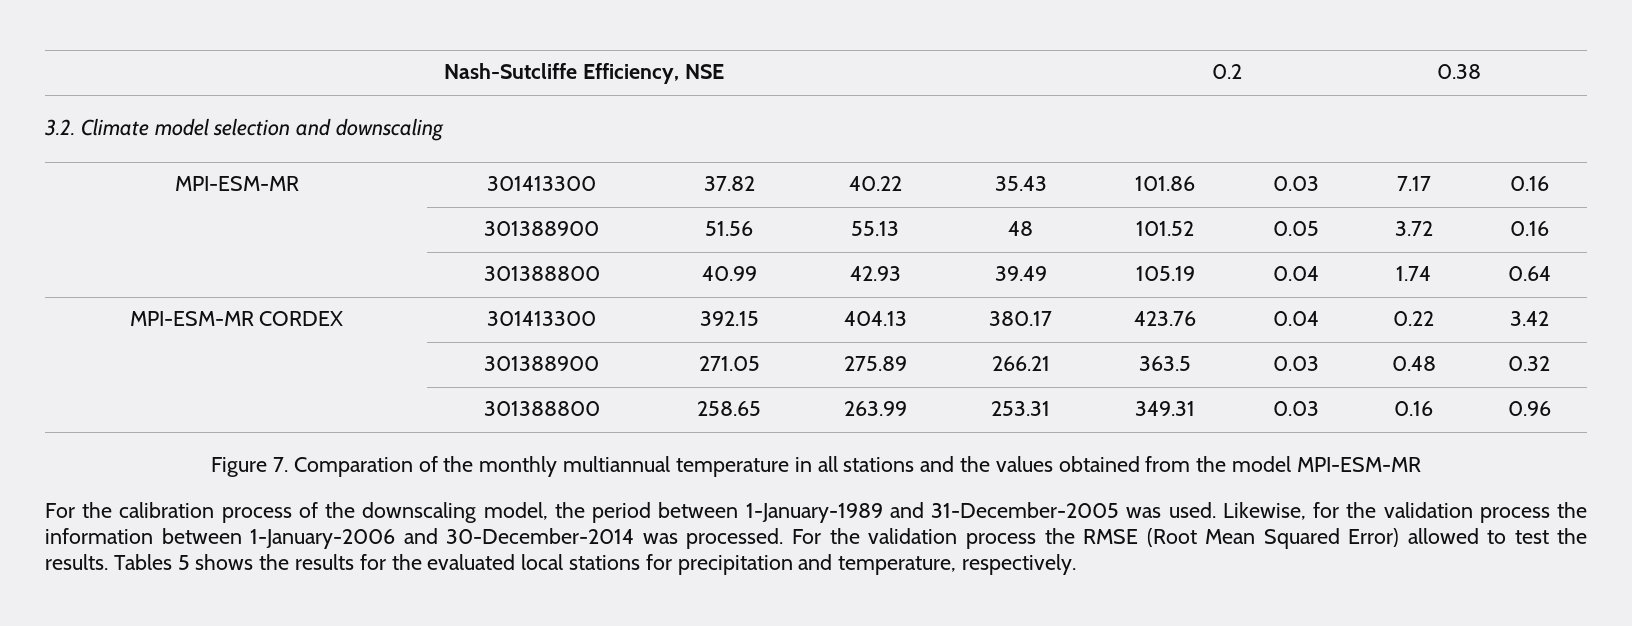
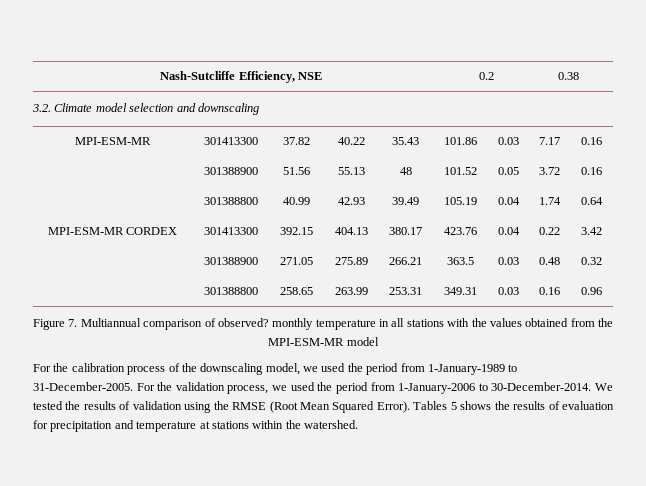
[293,456,671,477] Comparation of the monthly multiannual -> [80,318,314,330] Multiannual comparison of observed? monthly
[920,456,955,472] and -> [447,318,470,327] with
[1231,456,1421,472] model MPI-ESM-MR -> [268,337,379,346] MPI-ESM-MR model
[554,502,1587,523] [45,528,1036,549] the period between 1-January-1989 and 31-December-2005 was used. Likewise, for the validation process the information between 1-January-2006 and 30-December-2014 was processed. For the validation process -> [303,363,518,375] [33,382,614,394] [33,401,212,413] we used the period from 1-January-1989 to 31-December-2005. For the validation process, we used the period from 1-January-2006 to 30-December-2014. We tested the results of validation using
[1347,528,1588,547] [45,554,108,570] Error) allowed to test the results. -> [376,401,410,413] Error).
[359,554,1077,575] for the evaluated local stations for precipitation and temperature, respectively. -> [548,401,615,410] [33,420,358,432] of evaluation for precipitation and temperature at stations within the watershed.

